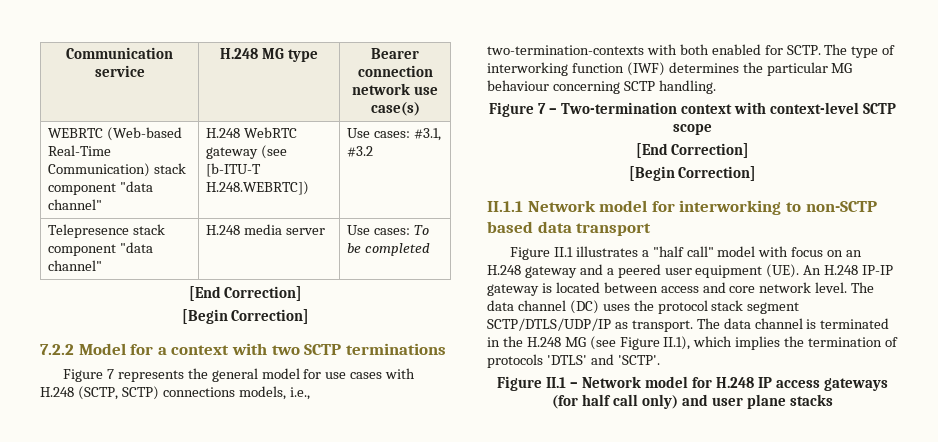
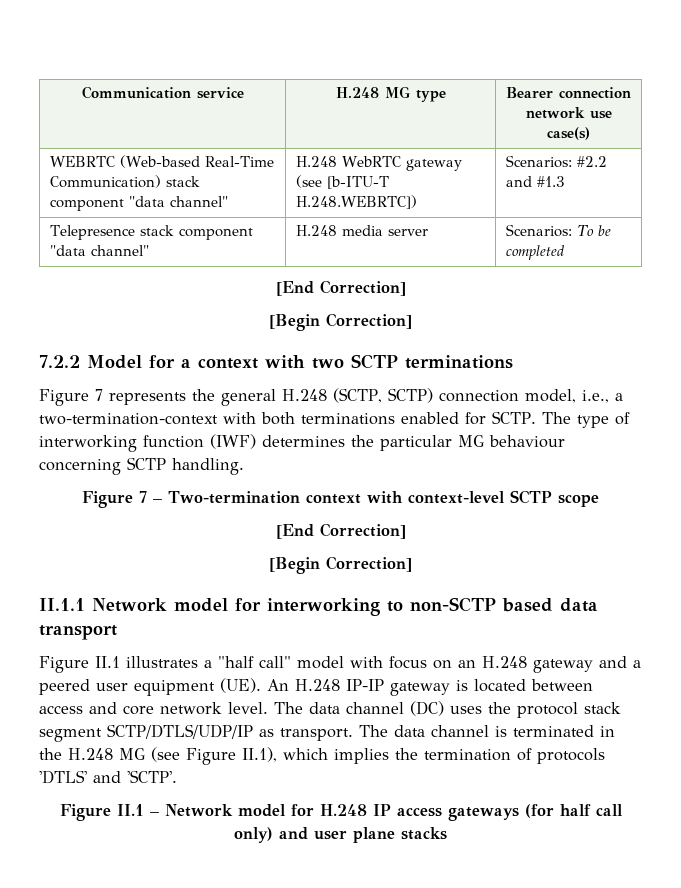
[346,128,441,141] [346,146,373,157] Use cases: #3.1, #3.2 -> [505,155,607,168] [505,176,565,187] Scenarios: #2.2 and #1.3
[346,225,410,235] Use cases: -> [505,224,572,237] Scenarios:
[261,368,416,379] [40,386,310,400] [487,45,644,55] model for use cases with H.248 (SCTP, SCTP) connections models, i.e., two-termination-contexts -> [282,388,623,403] [39,413,218,425] H.248 (SCTP, SCTP) connection model, i.e., a two-termination-context
(709, 49) none -> [301,413,395,425] terminations

